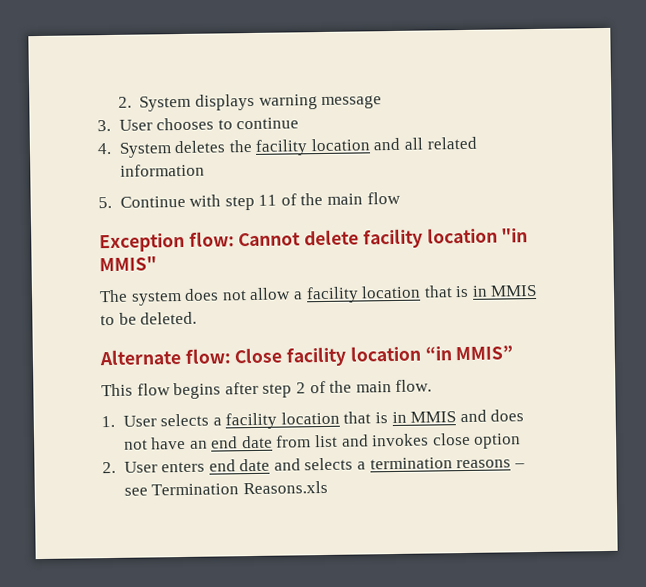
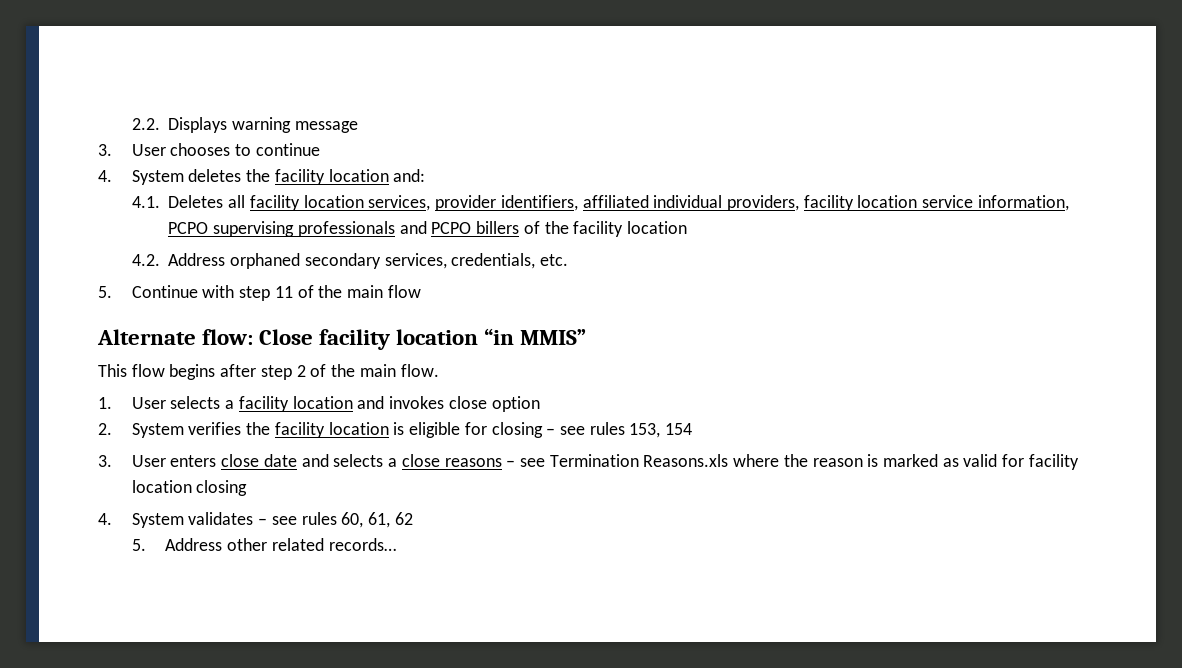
[117,93,256,112] 2. System displays -> [131,117,228,133] 2.2. Displays
[373,136,477,151] [119,163,205,177] and all related information -> [393,169,426,182] [131,195,1069,211] [168,221,687,237] [131,253,569,269] and: // 4.1. Deletes all facility location services, provider identifiers, affiliated individual providers, facility location service information, PCPO supervising professionals and PCPO billers of the facility location // 4.2. Address orphaned secondary services, credentials, etc.
[99,227,529,253] [99,256,157,272] [99,284,538,306] [100,311,198,326] // Exception flow: Cannot delete facility location "in MMIS" // The system does not allow a facility location that is in MMIS to be deleted. -> (421, 291) none
[343,409,525,424] [123,434,339,450] that is in MMIS and does not have an end date from list -> (353, 402) none
(116, 467) none -> [131,422,693,438] [98,455,112,467] System verifies the facility location is eligible for closing – see rules 153, 154 // 3.
[208,459,236,472] end -> [221,454,260,467] close
[369,457,453,470] termination -> [401,454,440,467] close
(328, 487) none -> [733,454,1079,470] [131,480,248,496] [98,512,413,528] [131,538,396,551] where the reason is marked as valid for facility location closing // 4. System validates – see rules 60, 61, 62 // 5. Address other related records…

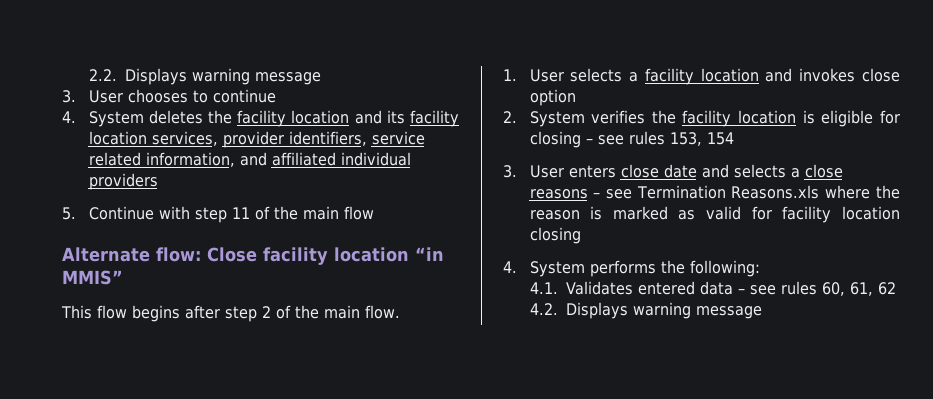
[393,169,426,182] [131,195,246,208] and: // 4.1. Deletes all -> [354,110,405,124] and its
[582,195,1069,211] [168,221,687,237] [131,253,569,269] affiliated individual providers, facility location service information, PCPO supervising professionals and PCPO billers of the facility location // 4.2. Address orphaned secondary services, credentials, etc. -> [371,131,425,145] [88,152,411,167] [88,173,158,190] service related information, and affiliated individual providers
[188,512,254,525] validates -> [589,260,760,277] [529,281,734,295] performs the following: // 4.1. Validates entered data
[131,538,396,551] 5. Address other related records… -> [529,302,762,319] 4.2. Displays warning message

